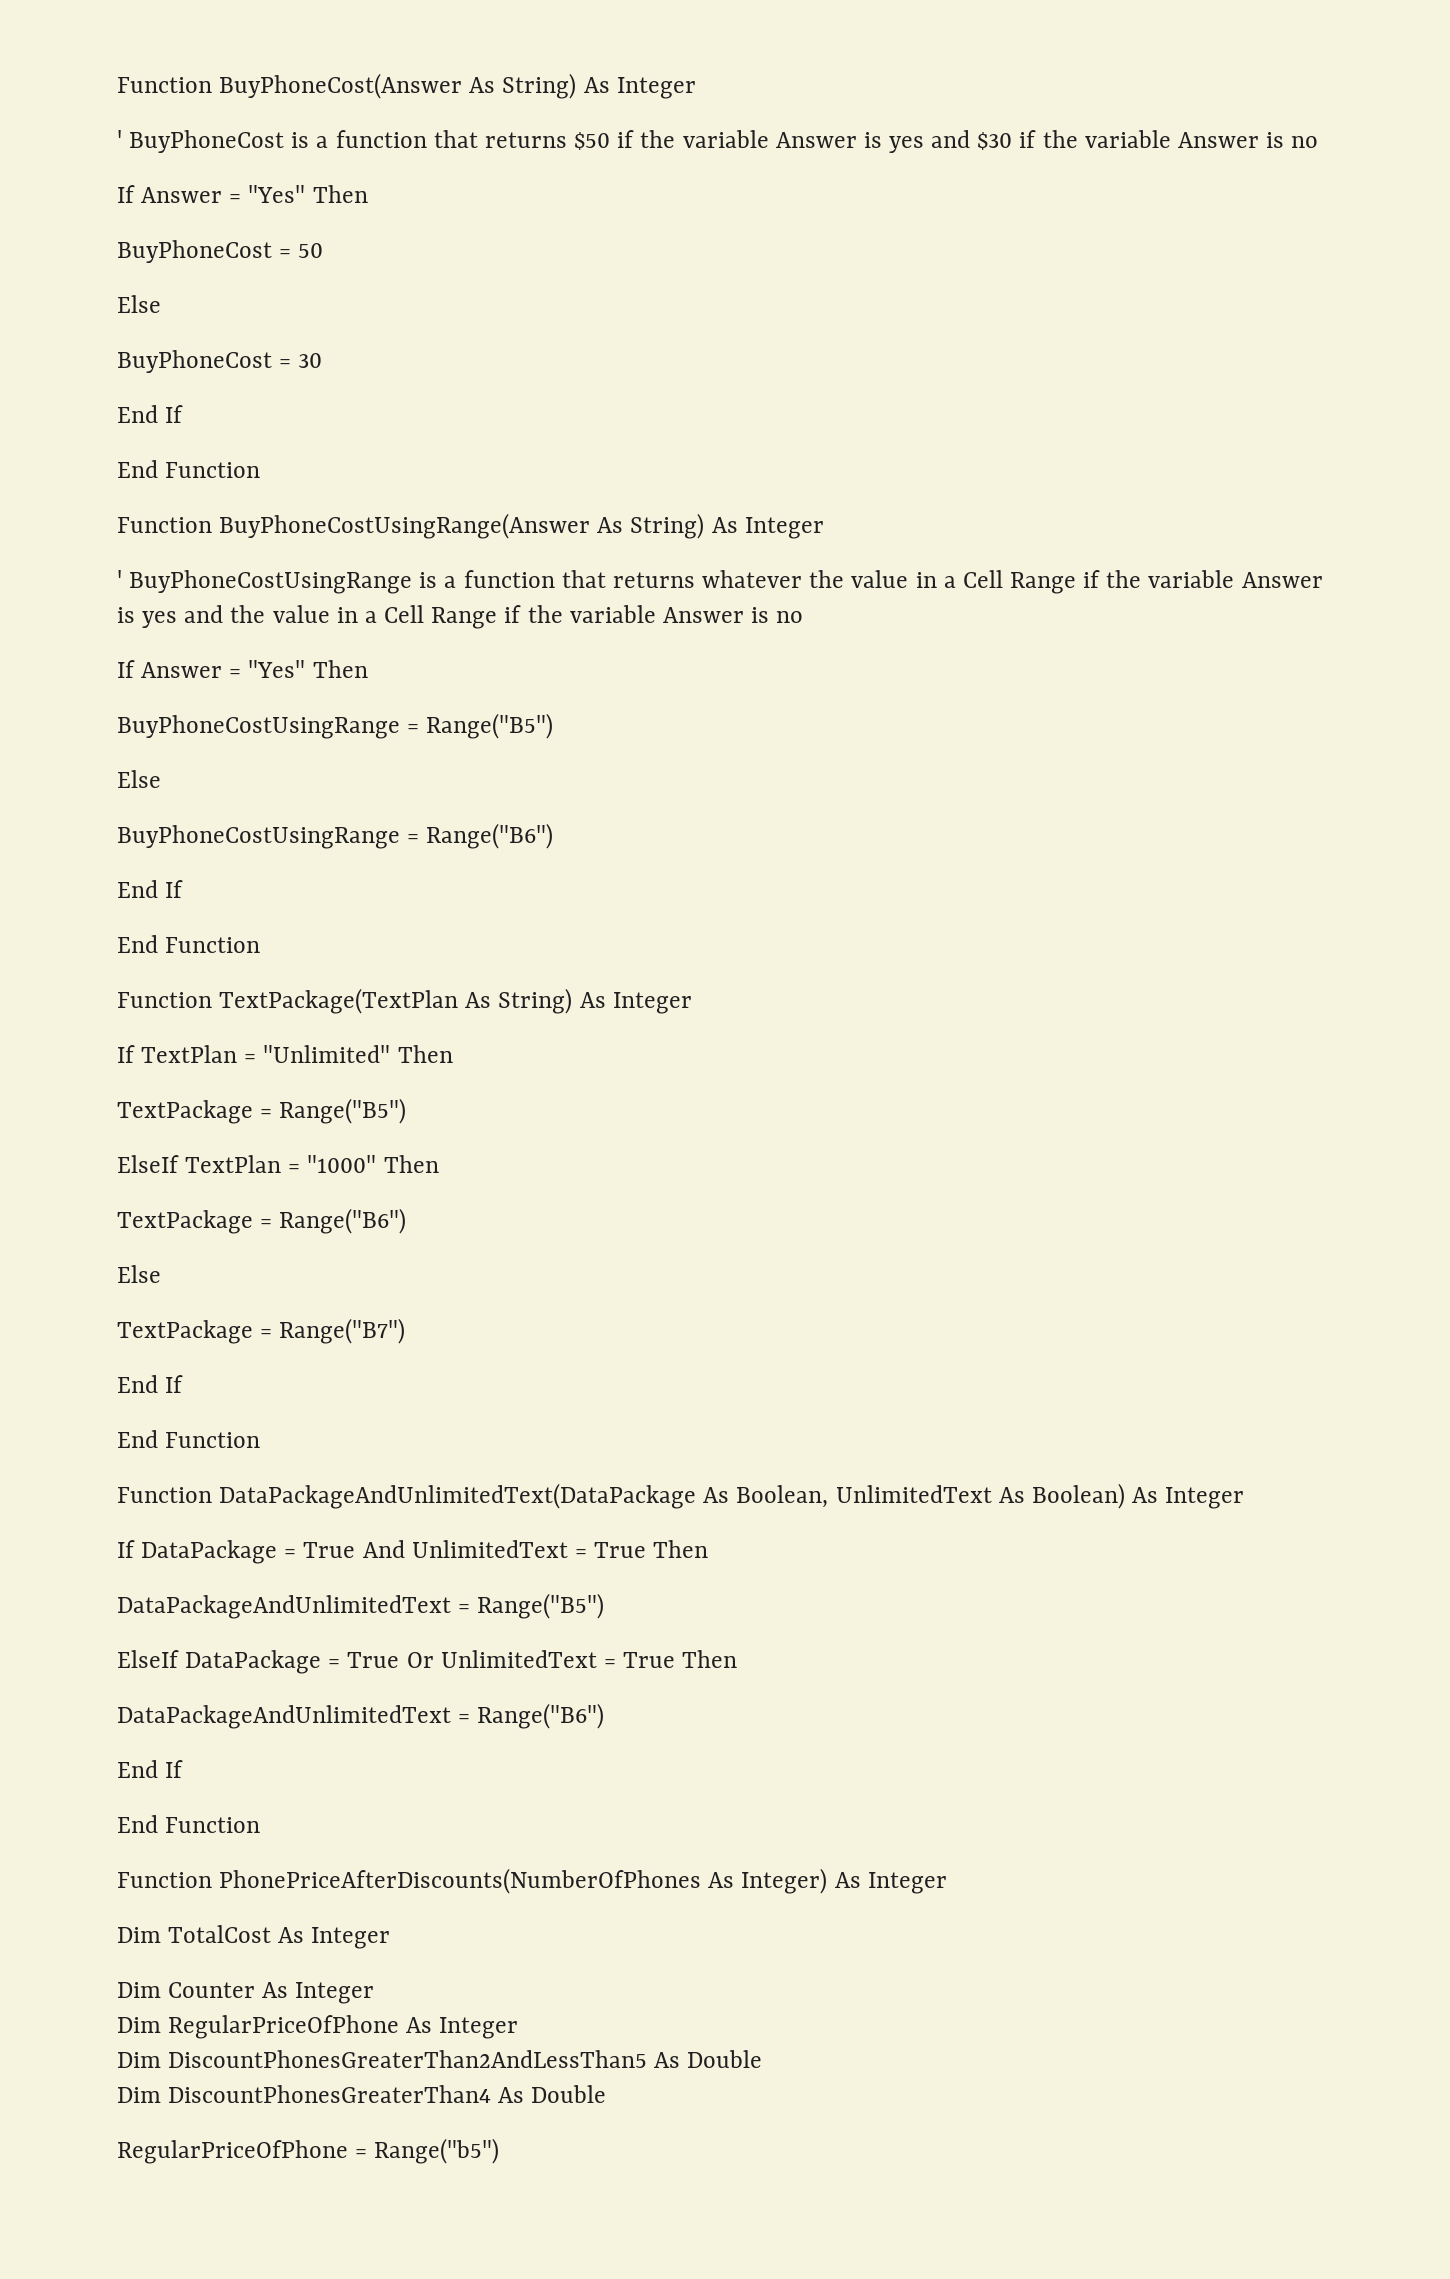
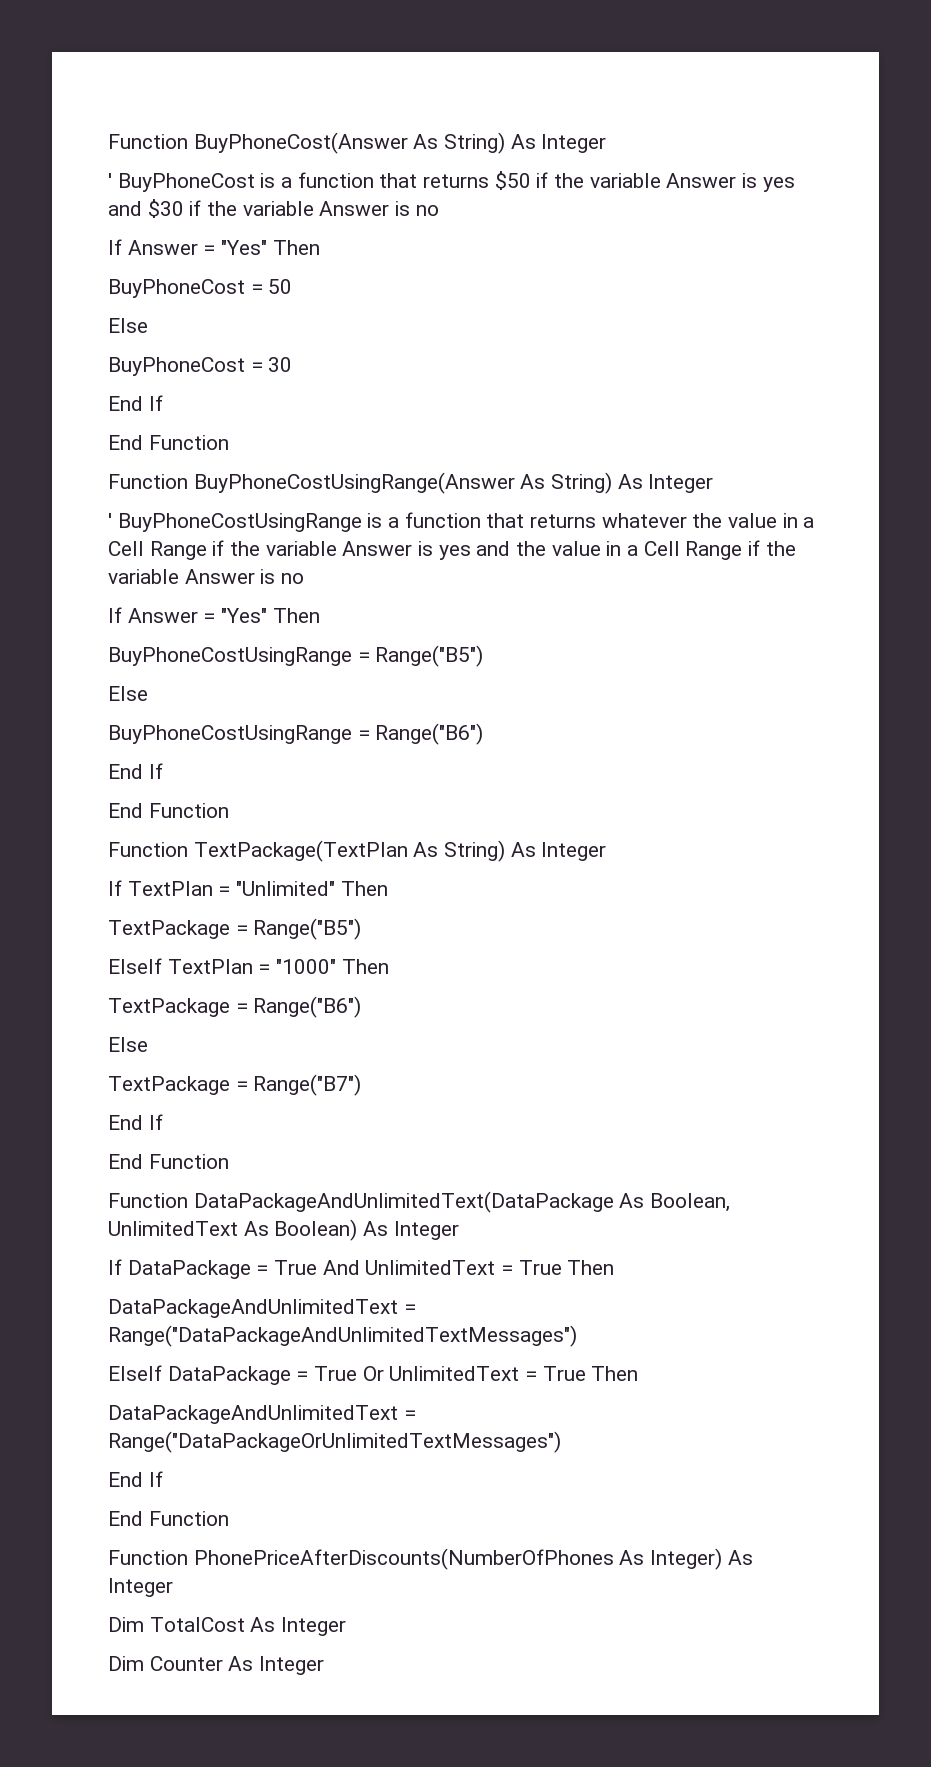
[477,1593,605,1619] Range("B5") -> [108,1325,577,1347] Range("DataPackageAndUnlimitedTextMessages")
[477,1703,605,1729] Range("B6") -> [108,1431,561,1453] Range("DataPackageOrUnlimitedTextMessages")
[117,2015,519,2039] [117,2050,763,2068] [117,2085,607,2103] [117,2138,500,2164] // Dim RegularPriceOfPhone As Integer // Dim DiscountPhonesGreaterThan2AndLessThan5 As Double // Dim DiscountPhonesGreaterThan4 As Double // RegularPriceOfPhone = Range("b5") -> (325, 1665) none

